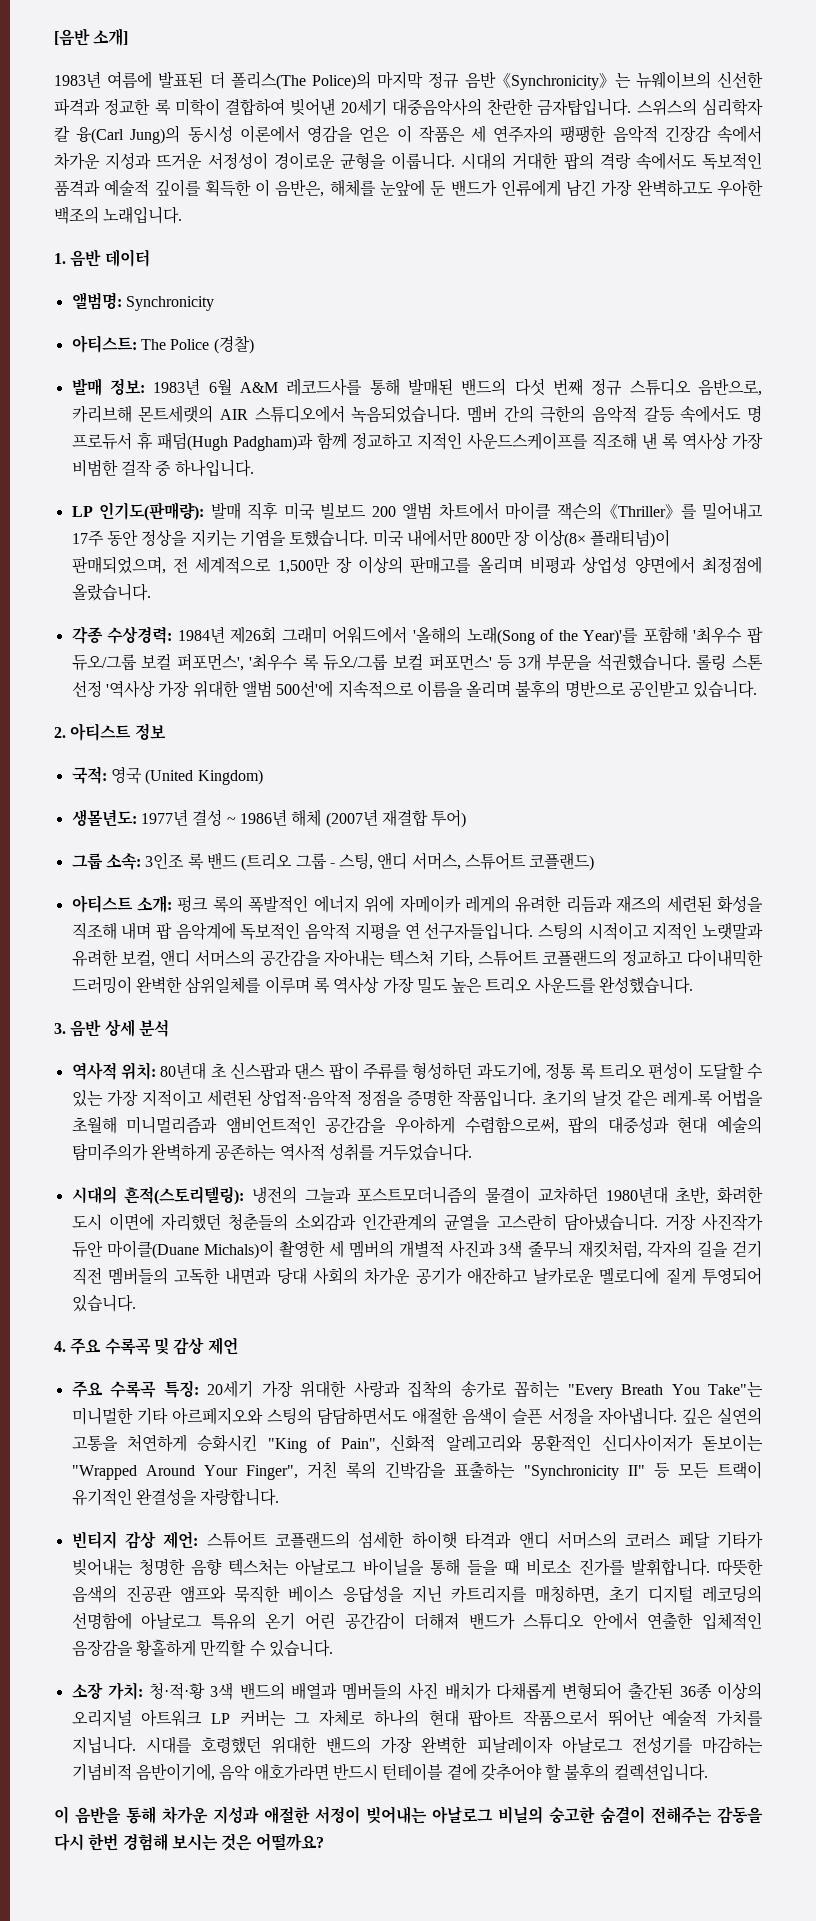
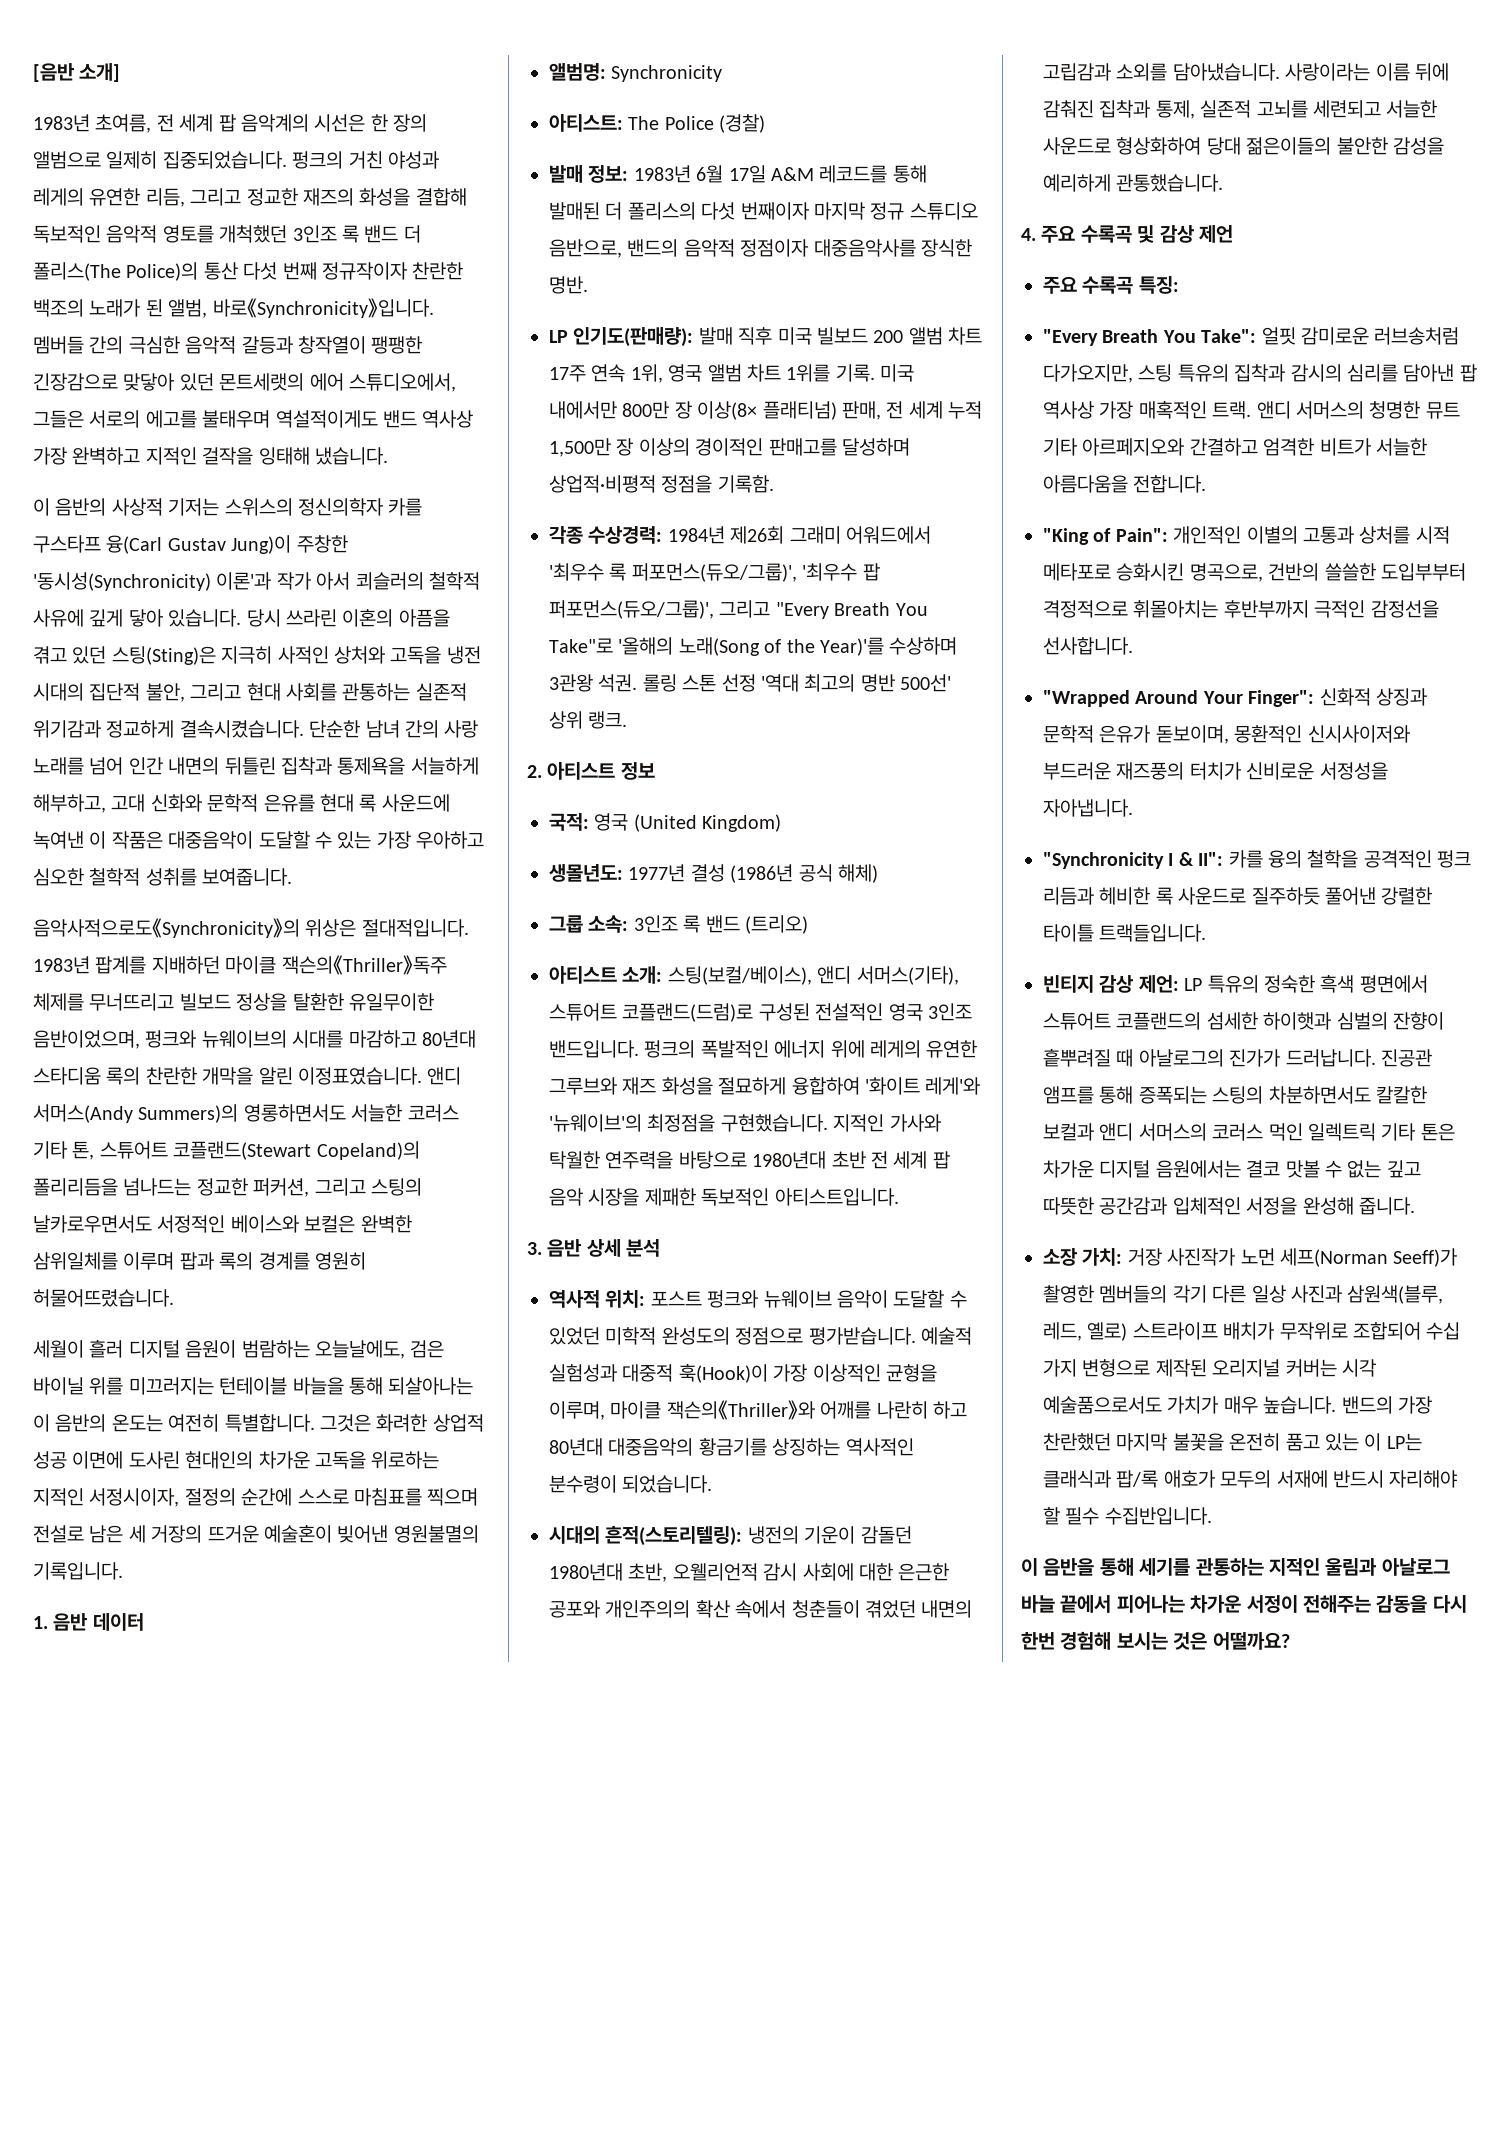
[107,71,763,90] [54,98,763,116] [54,125,762,144] [54,152,763,170] [54,179,764,197] [54,206,183,224] 여름에 발표된 더 폴리스(The Police)의 마지막 정규 음반《Synchronicity》는 뉴웨이브의 신선한 파격과 정교한 록 미학이 결합하여 빚어낸 20세기 대중음악사의 찬란한 금자탑입니다. 스위스의 심리학자 칼 융(Carl Jung)의 동시성 이론에서 영감을 얻은 이 작품은 세 연주자의 팽팽한 음악적 긴장감 속에서 차가운 지성과 뜨거운 서정성이 경이로운 균형을 이룹니다. 시대의 거대한 팝의 격랑 속에서도 독보적인 품격과 예술적 깊이를 획득한 이 음반은, 해체를 눈앞에 둔 밴드가 인류에게 남긴 가장 완벽하고도 우아한 백조의 노래입니다. -> [95,114,428,133] [33,151,439,169] [33,188,467,207] [33,225,421,243] [33,262,464,281] [33,298,434,318] [33,336,423,354] [33,373,456,392] [33,410,474,428] [33,447,388,465] [33,498,423,516] [33,535,348,554] [33,572,480,591] [33,609,450,627] [33,646,481,665] [33,683,467,702] [33,720,479,738] [33,757,479,775] [33,794,450,813] [33,831,485,849] [33,868,293,886] [33,918,469,938] [33,955,447,975] [33,993,434,1011] [33,1030,476,1049] [33,1067,462,1085] [33,1104,459,1123] [33,1141,420,1160] [33,1178,422,1197] [33,1215,412,1233] [33,1252,366,1270] [33,1289,174,1307] [33,1339,445,1359] [33,1377,474,1395] [33,1414,484,1432] [33,1451,440,1469] [33,1488,479,1507] [33,1525,479,1543] [33,1562,123,1580] 초여름, 전 세계 팝 음악계의 시선은 한 장의 앨범으로 일제히 집중되었습니다. 펑크의 거친 야성과 레게의 유연한 리듬, 그리고 정교한 재즈의 화성을 결합해 독보적인 음악적 영토를 개척했던 3인조 록 밴드 더 폴리스(The Police)의 통산 다섯 번째 정규작이자 찬란한 백조의 노래가 된 앨범, 바로《Synchronicity》입니다. 멤버들 간의 극심한 음악적 갈등과 창작열이 팽팽한 긴장감으로 맞닿아 있던 몬트세랫의 에어 스튜디오에서, 그들은 서로의 에고를 불태우며 역설적이게도 밴드 역사상 가장 완벽하고 지적인 걸작을 잉태해 냈습니다. // 이 음반의 사상적 기저는 스위스의 정신의학자 카를 구스타프 융(Carl Gustav Jung)이 주창한 '동시성(Synchronicity) 이론'과 작가 아서 쾨슬러의 철학적 사유에 깊게 닿아 있습니다. 당시 쓰라린 이혼의 아픔을 겪고 있던 스팅(Sting)은 지극히 사적인 상처와 고독을 냉전 시대의 집단적 불안, 그리고 현대 사회를 관통하는 실존적 위기감과 정교하게 결속시켰습니다. 단순한 남녀 간의 사랑 노래를 넘어 인간 내면의 뒤틀린 집착과 통제욕을 서늘하게 해부하고, 고대 신화와 문학적 은유를 현대 록 사운드에 녹여낸 이 작품은 대중음악이 도달할 수 있는 가장 우아하고 심오한 철학적 성취를 보여줍니다. // 음악사적으로도《Synchronicity》의 위상은 절대적입니다. 1983년 팝계를 지배하던 마이클 잭슨의《Thriller》독주 체제를 무너뜨리고 빌보드 정상을 탈환한 유일무이한 음반이었으며, 펑크와 뉴웨이브의 시대를 마감하고 80년대 스타디움 록의 찬란한 개막을 알린 이정표였습니다. 앤디 서머스(Andy Summers)의 영롱하면서도 서늘한 코러스 기타 톤, 스튜어트 코플랜드(Stewart Copeland)의 폴리리듬을 넘나드는 정교한 퍼커션, 그리고 스팅의 날카로우면서도 서정적인 베이스와 보컬은 완벽한 삼위일체를 이루며 팝과 록의 경계를 영원히 허물어뜨렸습니다. // 세월이 흘러 디지털 음원이 범람하는 오늘날에도, 검은 바이닐 위를 미끄러지는 턴테이블 바늘을 통해 되살아나는 이 음반의 온도는 여전히 특별합니다. 그것은 화려한 상업적 성공 이면에 도사린 현대인의 차가운 고독을 위로하는 지적인 서정시이자, 절정의 순간에 스스로 마침표를 찍으며 전설로 남은 세 거장의 뜨거운 예술혼이 빚어낸 영원불멸의 기록입니다.
[239,378,762,396] [71,405,762,423] [71,432,763,451] [71,459,254,477] A&M 레코드사를 통해 발매된 밴드의 다섯 번째 정규 스튜디오 음반으로, 카리브해 몬트세랫의 AIR 스튜디오에서 녹음되었습니다. 멤버 간의 극한의 음악적 갈등 속에서도 명 프로듀서 휴 패덤(Hugh Padgham)과 함께 정교하고 지적인 사운드스케이프를 직조해 낸 록 역사상 가장 비범한 걸작 중 하나입니다. -> [728,165,927,183] [549,202,978,220] [549,239,972,258] [549,276,588,294] 17일 A&M 레코드를 통해 발매된 더 폴리스의 다섯 번째이자 마지막 정규 스튜디오 음반으로, 밴드의 음악적 정점이자 대중음악사를 장식한 명반.
[438,502,764,520] [71,529,369,547] 차트에서 마이클 잭슨의《Thriller》를 밀어내고 17주 동안 정상을 지키는 기염을 토했습니다. -> [948,327,983,345] [549,364,875,383] 차트 17주 연속 1위, 영국 앨범 차트 1위를 기록.
[590,529,671,548] [71,556,762,574] [71,583,151,601] 플래티넘)이 판매되었으며, 전 세계적으로 1,500만 장 이상의 판매고를 올리며 비평과 상업성 양면에서 최정점에 올랐습니다. -> [762,401,983,420] [549,438,910,457] [549,475,774,493] 플래티넘) 판매, 전 세계 누적 1,500만 장 이상의 경이적인 판매고를 달성하며 상업적·비평적 정점을 기록함.
(408, 635) none -> [549,563,880,582] [549,600,928,619] [549,638,613,653] '최우수 록 퍼포먼스(듀오/그룹)', '최우수 팝 퍼포먼스(듀오/그룹)', 그리고 "Every Breath You Take"로
[642,626,764,644] [71,653,764,671] [71,680,758,698] 포함해 '최우수 팝 듀오/그룹 보컬 퍼포먼스', '최우수 록 듀오/그룹 보컬 퍼포먼스' 등 3개 부문을 석권했습니다. 롤링 스톤 선정 '역사상 가장 위대한 앨범 500선'에 지속적으로 이름을 올리며 불후의 명반으로 공인받고 있습니다. -> [889,637,958,655] [549,674,952,692] [549,711,628,729] 수상하며 3관왕 석권. 롤링 스톤 선정 '역대 최고의 명반 500선' 상위 랭크.
[226,809,467,828] ~ 1986년 해체 (2007년 재결합 투어) -> [730,864,878,883] (1986년 공식 해체)
[241,852,595,871] [71,895,763,913] [71,922,764,940] [71,949,763,967] [71,976,694,994] (트리오 그룹 - 스팅, 앤디 서머스, 스튜어트 코플랜드) // 아티스트 소개: 펑크 록의 폭발적인 에너지 위에 자메이카 레게의 유려한 리듬과 재즈의 세련된 화성을 직조해 내며 팝 음악계에 독보적인 음악적 지평을 연 선구자들입니다. 스팅의 시적이고 지적인 노랫말과 유려한 보컬, 앤디 서머스의 공간감을 자아내는 텍스처 기타, 스튜어트 코플랜드의 정교하고 다이내믹한 드러밍이 완벽한 삼위일체를 이루며 록 역사상 가장 밀도 높은 트리오 사운드를 완성했습니다. -> [745,915,808,934] [549,966,959,985] [549,1003,972,1022] [549,1040,978,1058] [549,1077,981,1095] [549,1114,941,1132] [549,1151,950,1169] [549,1188,899,1206] (트리오) // 아티스트 소개: 스팅(보컬/베이스), 앤디 서머스(기타), 스튜어트 코플랜드(드럼)로 구성된 전설적인 영국 3인조 밴드입니다. 펑크의 폭발적인 에너지 위에 레게의 유연한 그루브와 재즈 화성을 절묘하게 융합하여 '화이트 레게'와 '뉴웨이브'의 최정점을 구현했습니다. 지적인 가사와 탁월한 연주력을 바탕으로 1980년대 초반 전 세계 팝 음악 시장을 제패한 독보적인 아티스트입니다.
[160,1062,764,1080] [71,1089,763,1107] [71,1116,763,1134] [71,1143,473,1161] [71,1186,763,1205] [71,1213,763,1231] [71,1240,763,1259] [71,1267,762,1285] [71,1294,136,1312] 80년대 초 신스팝과 댄스 팝이 주류를 형성하던 과도기에, 정통 록 트리오 편성이 도달할 수 있는 가장 지적이고 세련된 상업적·음악적 정점을 증명한 작품입니다. 초기의 날것 같은 레게-록 어법을 초월해 미니멀리즘과 앰비언트적인 공간감을 우아하게 수렴함으로써, 팝의 대중성과 현대 예술의 탐미주의가 완벽하게 공존하는 역사적 성취를 거두었습니다. // 시대의 흔적(스토리텔링): 냉전의 그늘과 포스트모더니즘의 물결이 교차하던 1980년대 초반, 화려한 도시 이면에 자리했던 청춘들의 소외감과 인간관계의 균열을 고스란히 담아냈습니다. 거장 사진작가 듀안 마이클(Duane Michals)이 촬영한 세 멤버의 개별적 사진과 3색 줄무늬 재킷처럼, 각자의 길을 걷기 직전 멤버들의 고독한 내면과 당대 사회의 차가운 공기가 애잔하고 날카로운 멜로디에 짙게 투영되어 있습니다. -> [650,1290,967,1308] [549,1327,972,1345] [549,1363,937,1383] [549,1400,967,1420] [549,1438,914,1456] [549,1475,713,1493] [549,1525,912,1546] [549,1563,950,1582] [549,1600,973,1618] [1043,63,1449,81] [1043,100,1438,119] [1043,137,1444,155] [1043,174,1224,192] 포스트 펑크와 뉴웨이브 음악이 도달할 수 있었던 미학적 완성도의 정점으로 평가받습니다. 예술적 실험성과 대중적 훅(Hook)이 가장 이상적인 균형을 이루며, 마이클 잭슨의《Thriller》와 어깨를 나란히 하고 80년대 대중음악의 황금기를 상징하는 역사적인 분수령이 되었습니다. // 시대의 흔적(스토리텔링): 냉전의 기운이 감돌던 1980년대 초반, 오웰리언적 감시 사회에 대한 은근한 공포와 개인주의의 확산 속에서 청춘들이 겪었던 내면의 고립감과 소외를 담아냈습니다. 사랑이라는 이름 뒤에 감춰진 집착과 통제, 실존적 고뇌를 세련되고 서늘한 사운드로 형상화하여 당대 젊은이들의 불안한 감성을 예리하게 관통했습니다.
[207,1380,763,1399] [71,1407,762,1425] [71,1434,764,1453] [71,1461,762,1480] [71,1488,280,1506] [71,1531,764,1549] [71,1558,764,1576] [71,1585,763,1603] [71,1612,763,1630] [71,1639,333,1657] [71,1682,762,1700] [71,1709,763,1727] [71,1736,763,1754] [71,1763,708,1781] [54,1806,645,1824] 20세기 가장 위대한 사랑과 집착의 송가로 꼽히는 "Every Breath You Take"는 미니멀한 기타 아르페지오와 스팅의 담담하면서도 애절한 음색이 슬픈 서정을 자아냅니다. 깊은 실연의 고통을 처연하게 승화시킨 "King of Pain", 신화적 알레고리와 몽환적인 신디사이저가 돋보이는 "Wrapped Around Your Finger", 거친 록의 긴박감을 표출하는 "Synchronicity II" 등 모든 트랙이 유기적인 완결성을 자랑합니다. // 빈티지 감상 제언: 스튜어트 코플랜드의 섬세한 하이햇 타격과 앤디 서머스의 코러스 페달 기타가 빚어내는 청명한 음향 텍스처는 아날로그 바이닐을 통해 들을 때 비로소 진가를 발휘합니다. 따뜻한 음색의 진공관 앰프와 묵직한 베이스 응답성을 지닌 카트리지를 매칭하면, 초기 디지털 레코딩의 선명함에 아날로그 특유의 온기 어린 공간감이 더해져 밴드가 스튜디오 안에서 연출한 입체적인 음장감을 황홀하게 만끽할 수 있습니다. // 소장 가치: 청·적·황 3색 밴드의 배열과 멤버들의 사진 배치가 다채롭게 변형되어 출간된 36종 이상의 오리지널 아트워크 LP 커버는 그 자체로 하나의 현대 팝아트 작품으로서 뛰어난 예술적 가치를 지닙니다. 시대를 호령했던 위대한 밴드의 가장 완벽한 피날레이자 아날로그 전성기를 마감하는 기념비적 음반이기에, 음악 애호가라면 반드시 턴테이블 곁에 갖추어야 할 불후의 컬렉션입니다. // 이 음반을 통해 차가운 지성과 애절한 서정이 빚어내는 아날로그 비닐의 숭고한 숨결이 -> [1043,327,1460,346] [1043,364,1477,383] [1043,400,1460,419] [1043,438,1427,456] [1043,475,1207,493] [1043,526,1450,545] [1043,563,1466,582] [1043,600,1439,618] [1043,637,1133,655] [1043,688,1427,707] [1043,725,1410,744] [1043,762,1388,780] [1043,799,1133,817] [1043,850,1472,869] [1043,887,1433,905] [1043,924,1207,942] [1043,974,1428,993] [1043,1012,1444,1030] [1043,1048,1432,1067] [1043,1086,1427,1104] [1043,1123,1455,1141] [1043,1160,1421,1178] [1043,1197,1415,1215] [1043,1248,1458,1267] [1043,1285,1444,1304] [1043,1322,1461,1341] [1043,1359,1376,1377] [1043,1396,1432,1414] [1043,1433,1422,1451] [1043,1470,1458,1488] [1043,1507,1212,1525] [1021,1558,1450,1576] [1021,1595,1298,1613] // "Every Breath You Take": 얼핏 감미로운 러브송처럼 다가오지만, 스팅 특유의 집착과 감시의 심리를 담아낸 팝 역사상 가장 매혹적인 트랙. 앤디 서머스의 청명한 뮤트 기타 아르페지오와 간결하고 엄격한 비트가 서늘한 아름다움을 전합니다. // "King of Pain": 개인적인 이별의 고통과 상처를 시적 메타포로 승화시킨 명곡으로, 건반의 쓸쓸한 도입부부터 격정적으로 휘몰아치는 후반부까지 극적인 감정선을 선사합니다. // "Wrapped Around Your Finger": 신화적 상징과 문학적 은유가 돋보이며, 몽환적인 신시사이저와 부드러운 재즈풍의 터치가 신비로운 서정성을 자아냅니다. // "Synchronicity I & II": 카를 융의 철학을 공격적인 펑크 리듬과 헤비한 록 사운드로 질주하듯 풀어낸 강렬한 타이틀 트랙들입니다. // 빈티지 감상 제언: LP 특유의 정숙한 흑색 평면에서 스튜어트 코플랜드의 섬세한 하이햇과 심벌의 잔향이 흩뿌려질 때 아날로그의 진가가 드러납니다. 진공관 앰프를 통해 증폭되는 스팅의 차분하면서도 칼칼한 보컬과 앤디 서머스의 코러스 먹인 일렉트릭 기타 톤은 차가운 디지털 음원에서는 결코 맛볼 수 없는 깊고 따뜻한 공간감과 입체적인 서정을 완성해 줍니다. // 소장 가치: 거장 사진작가 노먼 세프(Norman Seeff)가 촬영한 멤버들의 각기 다른 일상 사진과 삼원색(블루, 레드, 옐로) 스트라이프 배치가 무작위로 조합되어 수십 가지 변형으로 제작된 오리지널 커버는 시각 예술품으로서도 가치가 매우 높습니다. 밴드의 가장 찬란했던 마지막 불꽃을 온전히 품고 있는 이 LP는 클래식과 팝/록 애호가 모두의 서재에 반드시 자리해야 할 필수 수집반입니다. // 이 음반을 통해 세기를 관통하는 지적인 울림과 아날로그 바늘 끝에서 피어나는 차가운 서정이

